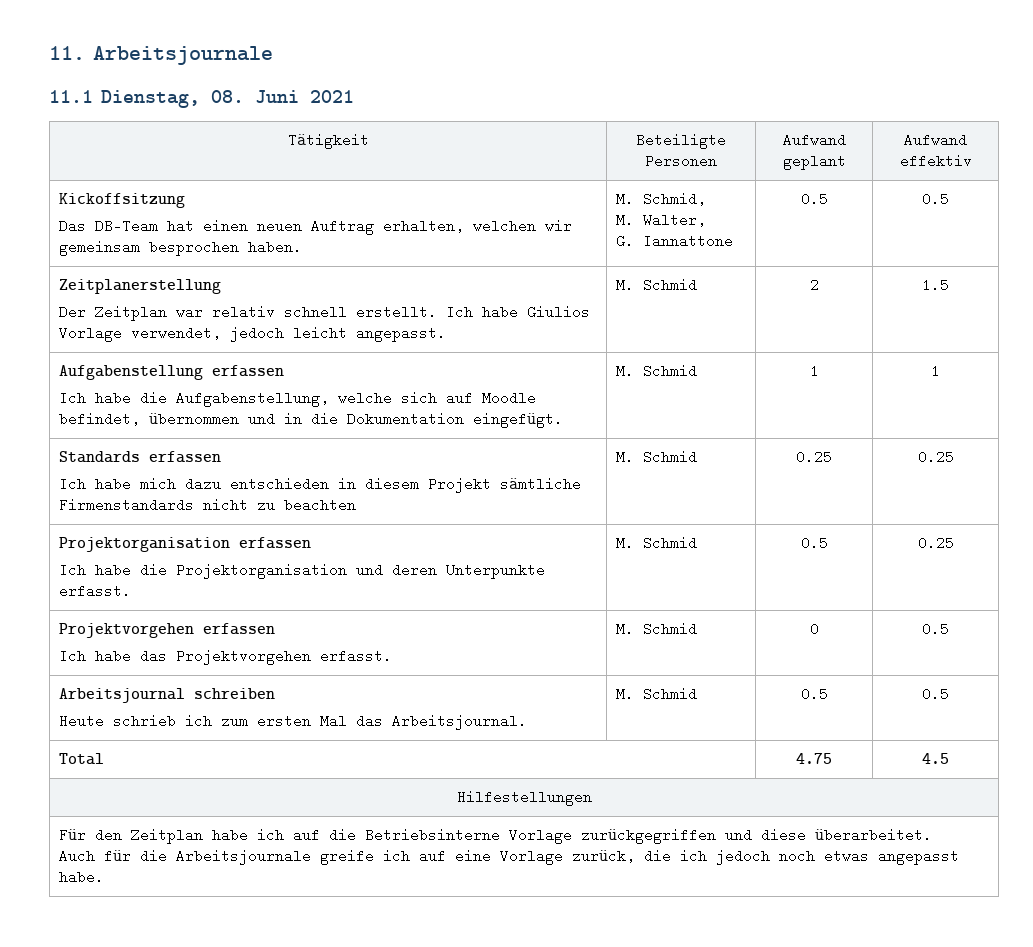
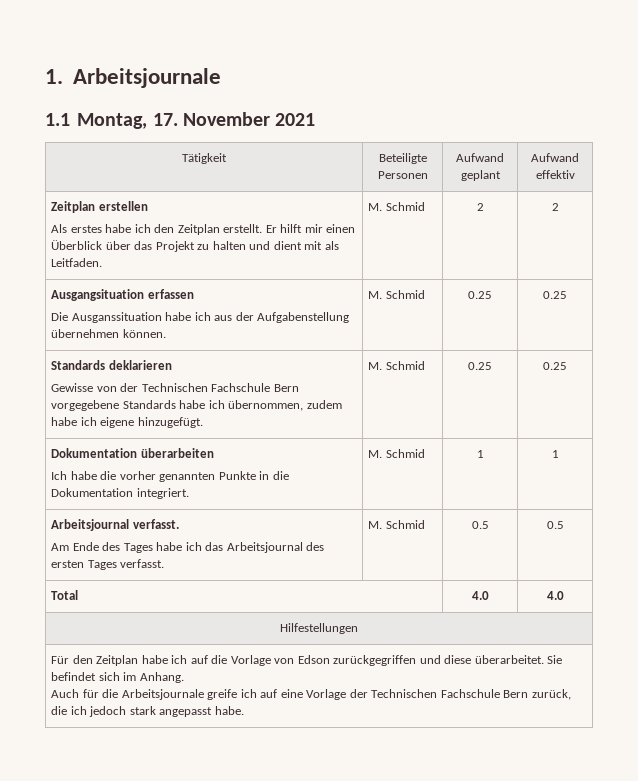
[49,46,85,60] 11. -> [45,69,63,84] 1.
[49,90,300,108] 11.1 Dienstag, 08. Juni -> [45,112,270,129] 1.1 Montag, 17. November
[59,193,186,208] [59,219,573,235] [59,240,303,256] [616,192,707,206] [616,213,707,227] [616,234,734,248] [800,192,828,206] [922,192,949,206] [59,279,222,294] [59,305,591,321] [59,326,447,342] [616,278,698,292] [809,278,819,292] [922,278,949,292] [59,365,285,380] [59,391,537,407] [59,412,276,426] Kickoffsitzung // Das DB-Team hat einen neuen Auftrag erhalten, welchen wir gemeinsam besprochen haben. | M. Schmid, // M. Walter, // G. Iannattone | 0.5 | 0.5 // Zeitplanerstellung // Der Zeitplan war relativ schnell erstellt. Ich habe Giulios Vorlage verwendet, jedoch leicht angepasst. | M. Schmid | 2 | 1.5 // Aufgabenstellung erfassen // Ich habe die Aufgabenstellung, welche sich auf Moodle befindet, übernommen und -> [51,201,148,213] [51,224,356,235] [51,240,339,252] [51,258,103,267] [368,202,425,211] [476,203,484,211] [551,203,559,211] [51,289,194,301] [51,312,350,323] [51,329,166,338] [368,290,425,299] [468,291,492,299] [543,291,567,299] [51,360,172,370] [51,383,299,392] [51,400,342,411] [51,417,203,428] [368,361,425,370] [468,362,492,370] [543,362,567,370] [51,448,214,458] [51,471,256,482] Zeitplan erstellen // Als erstes habe ich den Zeitplan erstellt. Er hilft mir einen Überblick über das Projekt zu halten und dient mit als Leitfaden. | M. Schmid | 2 | 2 // Ausgangsituation erfassen // Die Ausganssituation habe ich aus der Aufgabenstellung übernehmen können. | M. Schmid | 0.25 | 0.25 // Standards deklarieren // Gewisse von der Technischen Fachschule Bern vorgegebene Standards habe ich übernommen, zudem habe ich eigene hinzugefügt. | M. Schmid | 0.25 | 0.25 // Dokumentation überarbeiten // Ich habe die vorher genannten Punkte
[473,412,564,428] eingefügt. -> [136,488,189,499] integriert.
[59,451,222,463] [59,477,582,493] [59,498,357,512] [616,450,698,464] [796,450,832,464] [917,450,954,464] [59,537,312,552] [59,563,546,579] [59,584,132,598] [616,536,698,550] [800,536,828,550] [917,536,954,550] [59,623,276,638] [59,649,393,665] [616,622,698,636] [809,622,819,636] [922,622,949,636] [59,688,276,703] [59,714,528,730] Standards erfassen // Ich habe mich dazu entschieden in diesem Projekt sämtliche Firmenstandards nicht zu beachten | M. Schmid | 0.25 | 0.25 // Projektorganisation erfassen // Ich habe die Projektorganisation und deren Unterpunkte erfasst. | M. Schmid | 0.5 | 0.25 // Projektvorgehen erfassen // Ich habe das Projektvorgehen erfasst. | M. Schmid | 0 | 0.5 // Arbeitsjournal schreiben // Heute schrieb ich zum ersten Mal das Arbeitsjournal. -> [51,519,179,531] [51,542,325,553] [51,559,165,570] Arbeitsjournal verfasst. // Am Ende des Tages habe ich das Arbeitsjournal des ersten Tages verfasst.
[796,753,832,764] [922,753,949,764] 4.75 | 4.5 -> [471,591,489,600] [546,591,564,600] 4.0 | 4.0
[365,828,573,844] Betriebsinterne Vorlage -> [230,655,330,666] Vorlage von Edson
(933, 835) none -> [547,655,563,664] [51,672,184,683] Sie befindet sich im Anhang.
(564, 857) none -> [349,689,529,698] der Technischen Fachschule Bern
[779,849,870,863] noch etwas -> [129,706,156,715] stark

